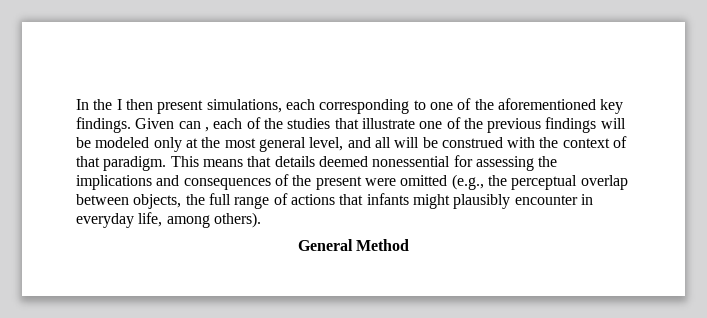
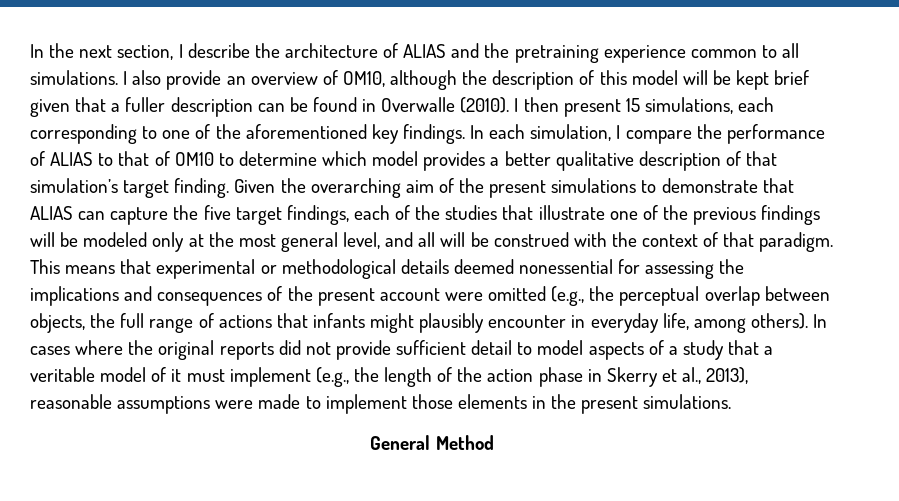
(113, 104) none -> [79,43,800,63] [30,70,810,90] [30,97,510,117] next section, I describe the architecture of ALIAS and the pretraining experience common to all simulations. I also provide an overview of OM10, although the description of this model will be kept brief given that a fuller description can be found in Overwalle (2010).
(204, 107) none -> [625,98,640,112] 15
[135,118,209,132] Given can , -> [470,124,825,144] [30,151,778,171] [30,178,794,198] [30,205,349,225] In each simulation, I compare the performance of ALIAS to that of OM10 to determine which model provides a better qualitative description of that simulation’s target finding. Given the overarching aim of the present simulations to demonstrate that ALIAS can capture the five target findings,
(272, 161) none -> [156,259,396,279] experimental or methodological
(362, 183) none -> [379,288,440,301] account
(261, 220) none -> [813,314,828,328] [30,340,774,360] [30,367,749,387] [30,394,732,414] In cases where the original reports did not provide sufficient detail to model aspects of a study that a veritable model of it must implement (e.g., the length of the action phase in Skerry et al., 2013), reasonable assumptions were made to implement those elements in the present simulations.

